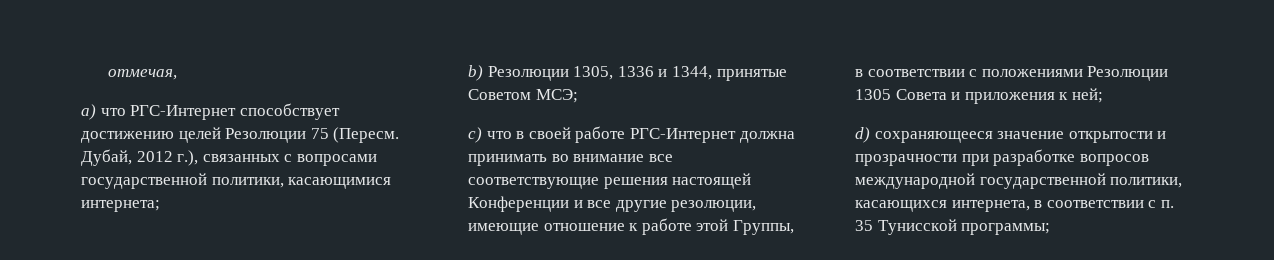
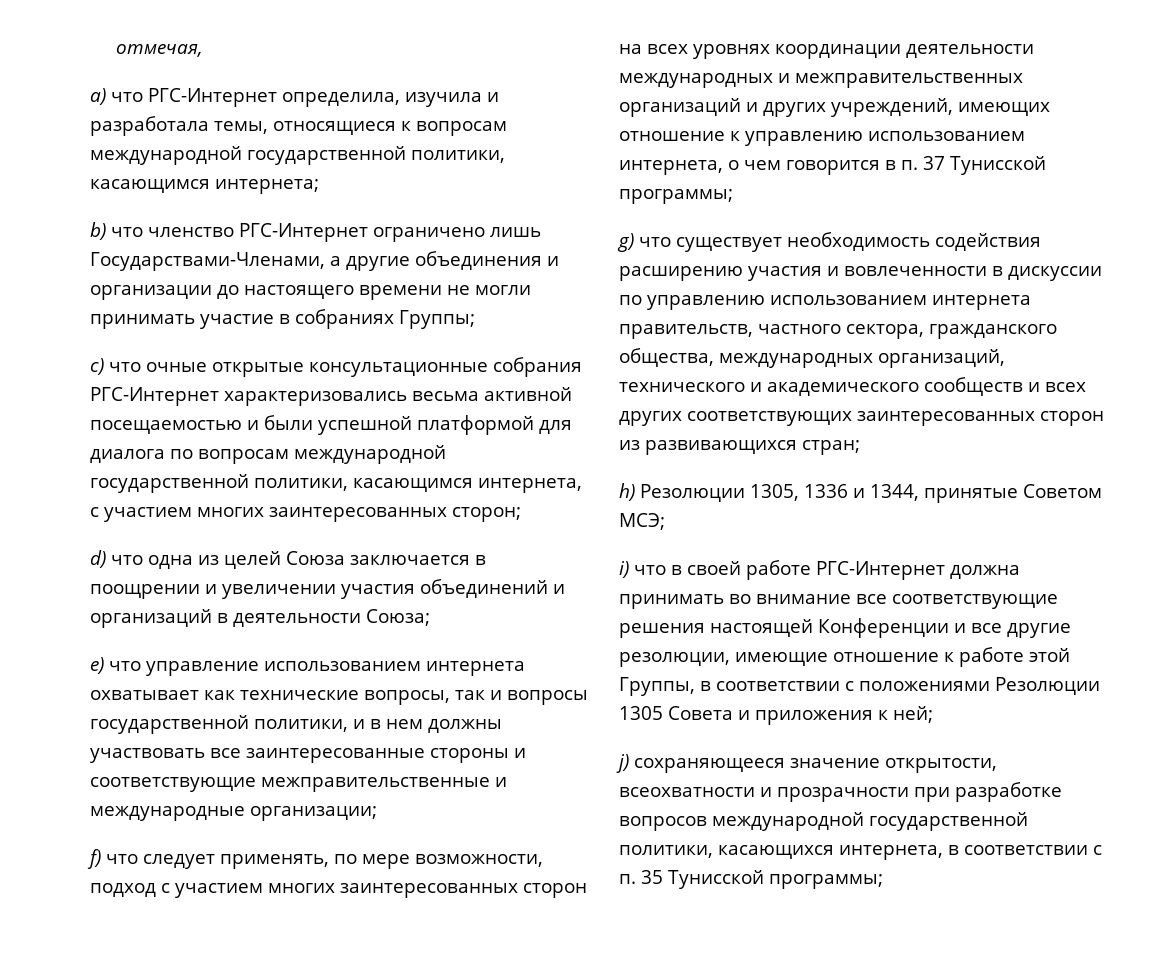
[239,103,340,120] [81,127,400,143] [81,149,377,166] [81,173,392,189] способствует достижению целей Резолюции 75 (Пересм. Дубай, 2012 г.), связанных с вопросами государственной политики, касающимися -> [282,92,499,107] [90,116,507,136] [90,146,505,165] [90,179,210,193] определила, изучила и разработала темы, относящиеся к вопросам международной государственной политики, касающимся
(483, 73) none -> [111,223,541,242] [90,251,559,271] [90,285,531,300] [90,309,475,329] [90,357,582,377] [90,387,572,406] [90,415,572,435] [90,445,446,464] [90,474,582,493] [90,507,521,522] [90,550,486,569] [90,579,565,599] [90,609,430,628] [90,657,525,676] [90,690,588,705] [90,715,502,734] [90,748,526,763] [90,777,507,792] [90,806,377,821] [87,849,543,869] [90,883,587,898] [619,44,1034,59] [619,73,1023,88] [619,98,1050,117] [619,131,1025,146] [619,156,1046,175] [619,189,733,204] [617,232,1041,252] [619,266,1102,281] [619,295,1031,310] [619,324,1057,339] [619,348,1005,368] [619,377,1086,396] [619,411,1104,426] [619,440,860,455] [619,483,635,501] что членство РГС-Интернет ограничено лишь Государствами-Членами, а другие объединения и организации до настоящего времени не могли принимать участие в собраниях Группы; // c) что очные открытые консультационные собрания РГС-Интернет характеризовались весьма активной посещаемостью и были успешной платформой для диалога по вопросам международной государственной политики, касающимся интернета, с участием многих заинтересованных сторон; // d) что одна из целей Союза заключается в поощрении и увеличении участия объединений и организаций в деятельности Союза; // e) что управление использованием интернета охватывает как технические вопросы, так и вопросы государственной политики, и в нем должны участвовать все заинтересованные стороны и соответствующие межправительственные и международные организации; // f) что следует применять, по мере возможности, подход с участием многих заинтересованных сторон на всех уровнях координации деятельности международных и межправительственных организаций и других учреждений, имеющих отношение к управлению использованием интернета, о чем говорится в п. 37 Тунисской программы; // g) что существует необходимость содействия расширению участия и вовлеченности в дискуссии по управлению использованием интернета правительств, частного сектора, гражданского общества, международных организаций, технического и академического сообществ и всех других соответствующих заинтересованных сторон из развивающихся стран; // h)
[468,127,482,143] c) -> [619,561,629,578] i)
[855,127,870,143] d) -> [616,754,629,773] j)
[1068,131,1153,143] открытости -> [885,758,997,773] [619,787,755,797] открытости, всеохватности

